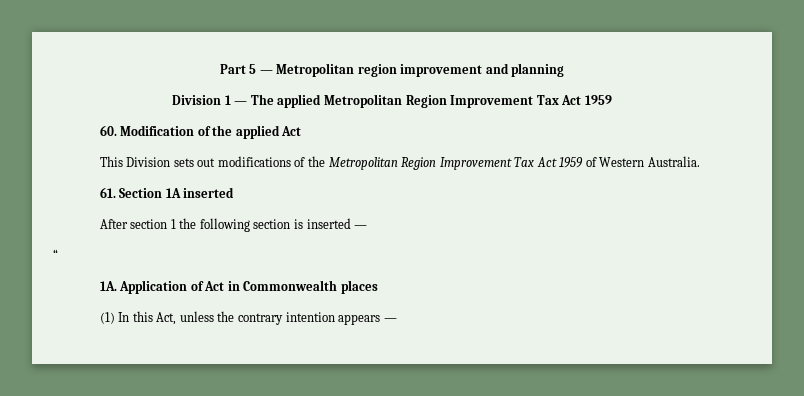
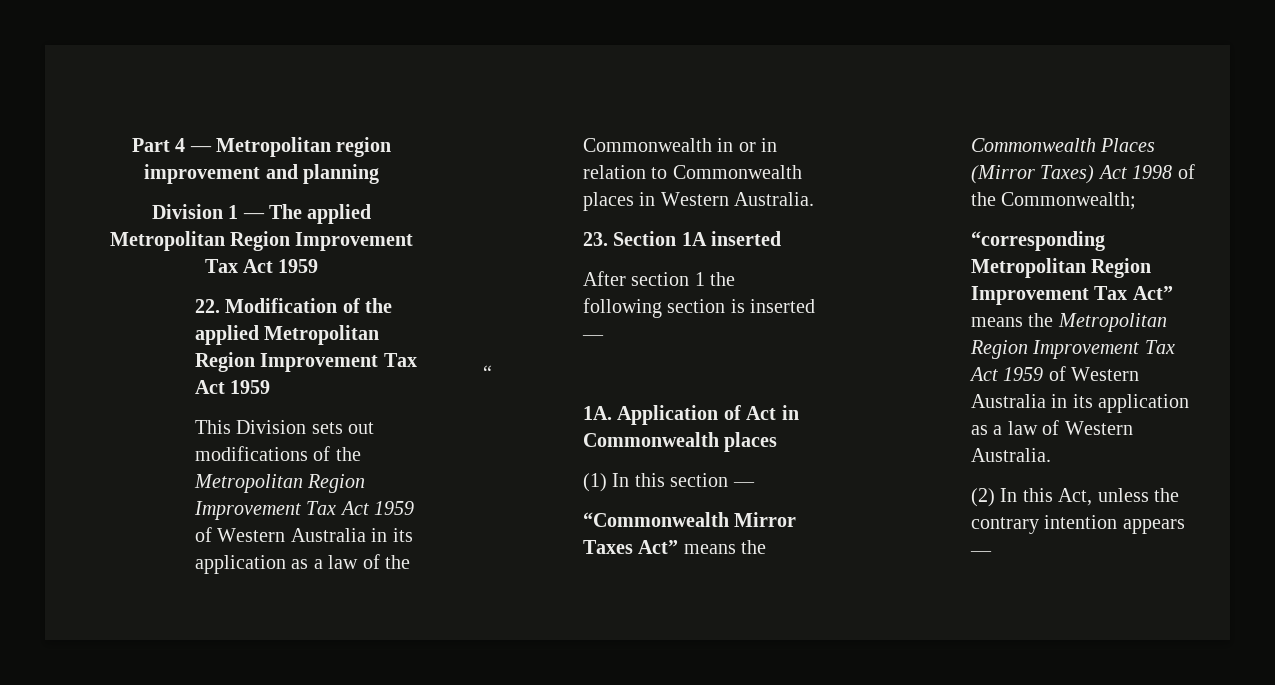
[249,64,257,74] 5 -> [175,138,186,152] 4
[99,125,117,136] 60. -> [194,299,220,313] 22.
[281,126,302,136] Act -> [264,325,380,345] [194,352,417,372] [194,380,271,394] Metropolitan Region Improvement Tax Act 1959
[647,156,700,167] [99,187,116,198] Australia. // 61. -> [290,528,413,542] [194,554,410,574] [582,138,778,152] [582,165,802,179] [582,192,815,211] [582,232,608,246] Australia in its application as a law of the Commonwealth in or in relation to Commonwealth places in Western Australia. // 23.
(153, 316) none -> [670,473,755,487] [582,512,797,527] [582,540,767,554] [970,138,1156,152] [970,164,1195,184] [970,192,1137,210] [970,231,1105,251] [970,258,1152,278] [970,286,1173,305] [970,313,1167,332] [969,340,1175,359] [968,366,1140,381] [970,394,1190,413] [970,420,1133,435] [970,448,1051,462] [970,488,1053,507] section — // “Commonwealth Mirror Taxes Act” means the Commonwealth Places (Mirror Taxes) Act 1998 of the Commonwealth; // “corresponding Metropolitan Region Improvement Tax Act” means the Metropolitan Region Improvement Tax Act 1959 of Western Australia in its application as a law of Western Australia. // (2) In this

